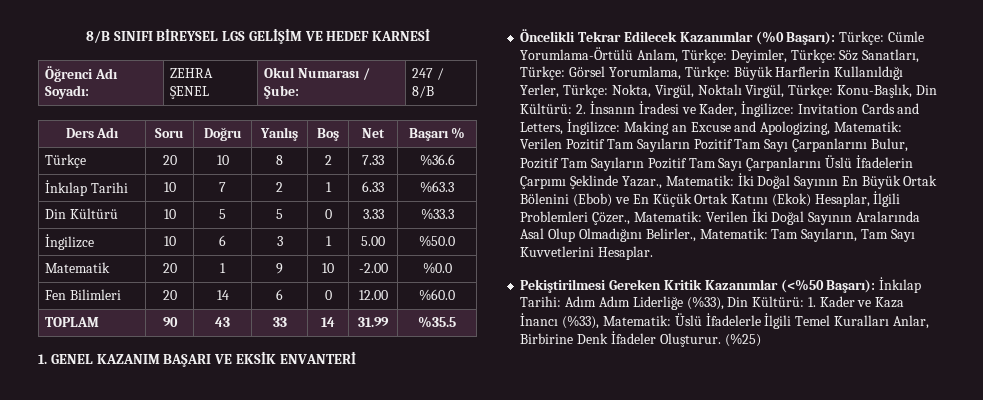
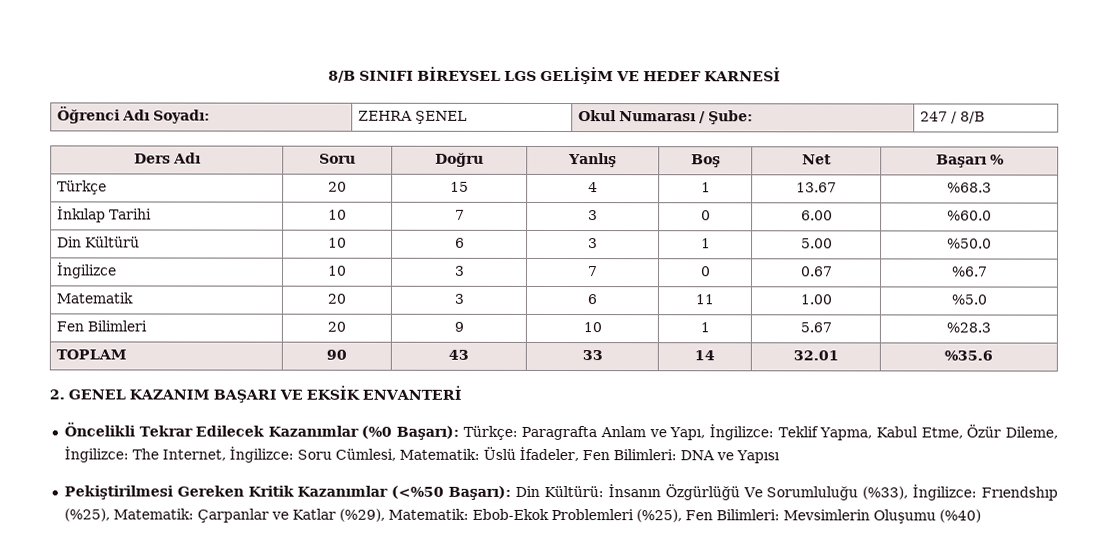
[216,155,229,165] [276,155,283,165] [324,155,332,165] [362,155,384,165] [419,154,455,166] 10 | 8 | 2 | 7.33 | %36.6 -> [450,181,469,192] [588,182,598,193] [700,182,711,193] [796,182,837,193] [947,182,993,193] 15 | 4 | 1 | 13.67 | %68.3
[276,182,283,192] [325,182,332,192] [362,181,384,192] [420,181,454,193] 2 | 1 | 6.33 | %63.3 -> [588,210,598,221] [700,210,711,221] [800,210,833,221] [947,210,993,221] 3 | 0 | 6.00 | %60.0
[219,209,226,219] [276,209,283,219] [324,209,332,219] [362,209,384,219] [420,208,454,220] [45,234,95,250] [163,236,176,246] | 5 | 5 | 0 | 3.33 | %33.3 // İngilizce | 10 -> (347, 242) none
[45,262,111,273] [162,263,177,273] [220,263,226,273] [276,263,283,274] [322,263,334,273] [358,263,388,273] [422,262,452,274] [45,289,122,300] [162,290,177,300] [216,290,229,300] [276,289,283,300] [324,290,332,300] [358,290,388,300] [419,289,455,301] Matematik | 20 | 1 | 9 | 10 | -2.00 | %0.0 // Fen Bilimleri | 20 | 14 | 6 | 0 | 12.00 | %60.0 -> [55,262,117,279] [327,265,347,276] [453,265,465,276] [587,266,598,277] [699,266,711,277] [799,266,833,277] [950,266,988,277] [55,292,133,304] [327,293,346,304] [453,293,464,304] [587,294,597,305] [695,294,714,305] [799,294,832,305] [950,294,987,305] [55,320,147,332] [327,321,346,332] [453,321,464,332] [582,322,602,333] [699,322,710,333] [799,322,832,333] [946,322,992,333] İngilizce | 10 | 3 | 7 | 0 | 0.67 | %6.7 // Matematik | 20 | 3 | 6 | 11 | 1.00 | %5.0 // Fen Bilimleri | 20 | 9 | 10 | 1 | 5.67 | %28.3
[358,317,389,327] [418,316,456,328] [38,354,47,364] 31.99 | %35.5 // 1. -> [792,350,839,361] [944,350,994,361] [49,389,65,400] 32.01 | %35.6 // 2.
[887,31,924,42] [520,47,920,63] [520,66,904,80] [520,84,937,98] [520,101,920,117] [520,119,902,135] [520,138,908,152] [520,155,913,171] [520,173,938,189] [520,191,901,207] [520,209,920,225] [520,228,915,242] [520,246,654,260] Cümle Yorumlama-Örtülü Anlam, Türkçe: Deyimler, Türkçe: Söz Sanatları, Türkçe: Görsel Yorumlama, Türkçe: Büyük Harflerin Kullanıldığı Yerler, Türkçe: Nokta, Virgül, Noktalı Virgül, Türkçe: Konu-Başlık, Din Kültürü: 2. İnsanın İradesi ve Kader, İngilizce: Invitation Cards and Letters, İngilizce: Making an Excuse and Apologizing, Matematik: Verilen Pozitif Tam Sayıların Pozitif Tam Sayı Çarpanlarını Bulur, Pozitif Tam Sayıların Pozitif Tam Sayı Çarpanlarını Üslü İfadelerin Çarpımı Şeklinde Yazar., Matematik: İki Doğal Sayının En Büyük Ortak Bölenini (Ebob) ve En Küçük Ortak Katını (Ekok) Hesaplar, İlgili Problemleri Çözer., Matematik: Verilen İki Doğal Sayının Aralarında Asal Olup Olmadığını Belirler., Matematik: Tam Sayıların, Tam Sayı Kuvvetlerini Hesaplar. -> [521,424,1059,441] [63,446,780,464] Paragrafta Anlam ve Yapı, İngilizce: Teklif Yapma, Kabul Etme, Özür Dileme, İngilizce: The Internet, İngilizce: Soru Cümlesi, Matematik: Üslü İfadeler, Fen Bilimleri: DNA ve Yapısı
[879,277,922,293] [520,296,905,310] [520,313,929,329] [520,331,761,347] İnkılap Tarihi: Adım Adım Liderliğe (%33), Din Kültürü: 1. Kader ve Kaza İnancı (%33), Matematik: Üslü İfadelerle İlgili Temel Kuralları Anlar, Birbirine Denk İfadeler Oluşturur. (%25) -> [515,484,1058,501] [63,508,981,524] Din Kültürü: İnsanın Özgürlüğü Ve Sorumluluğu (%33), İngilizce: Frıendshıp (%25), Matematik: Çarpanlar ve Katlar (%29), Matematik: Ebob-Ekok Problemleri (%25), Fen Bilimleri: Mevsimlerin Oluşumu (%40)

